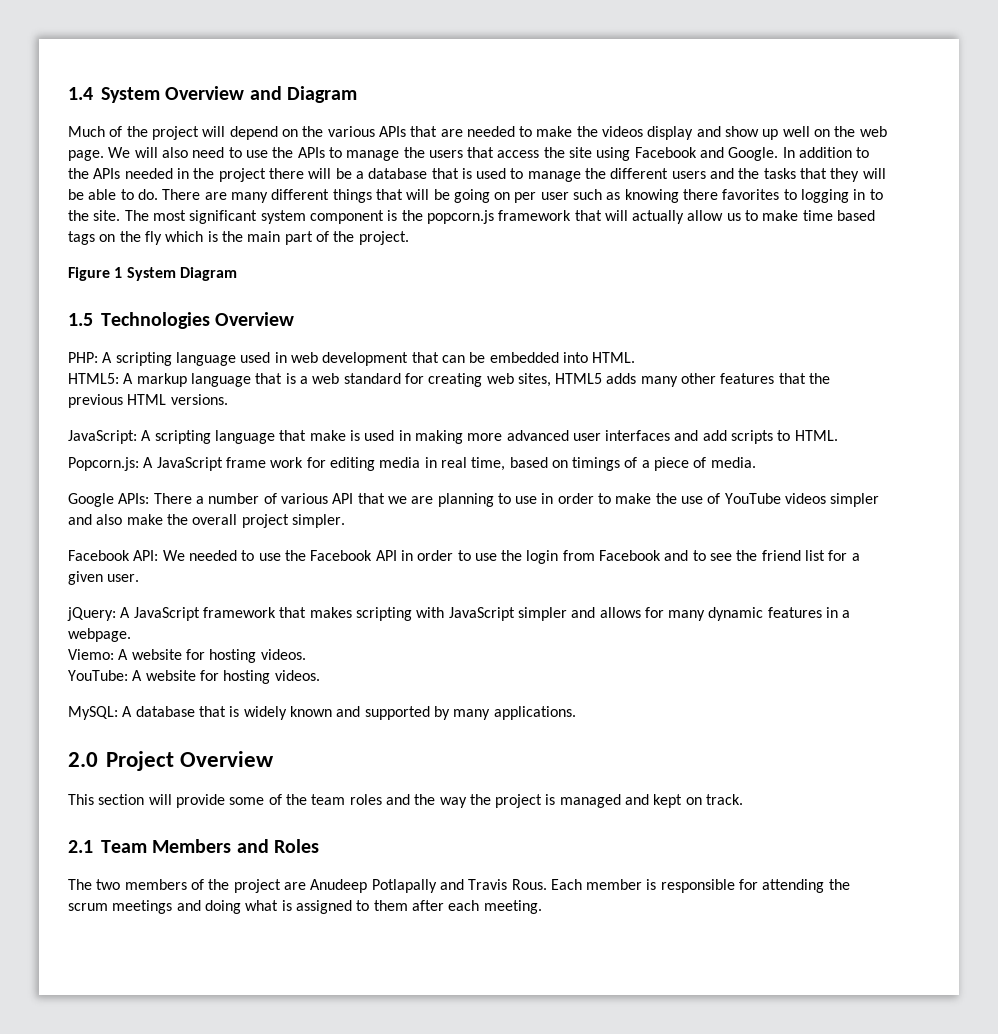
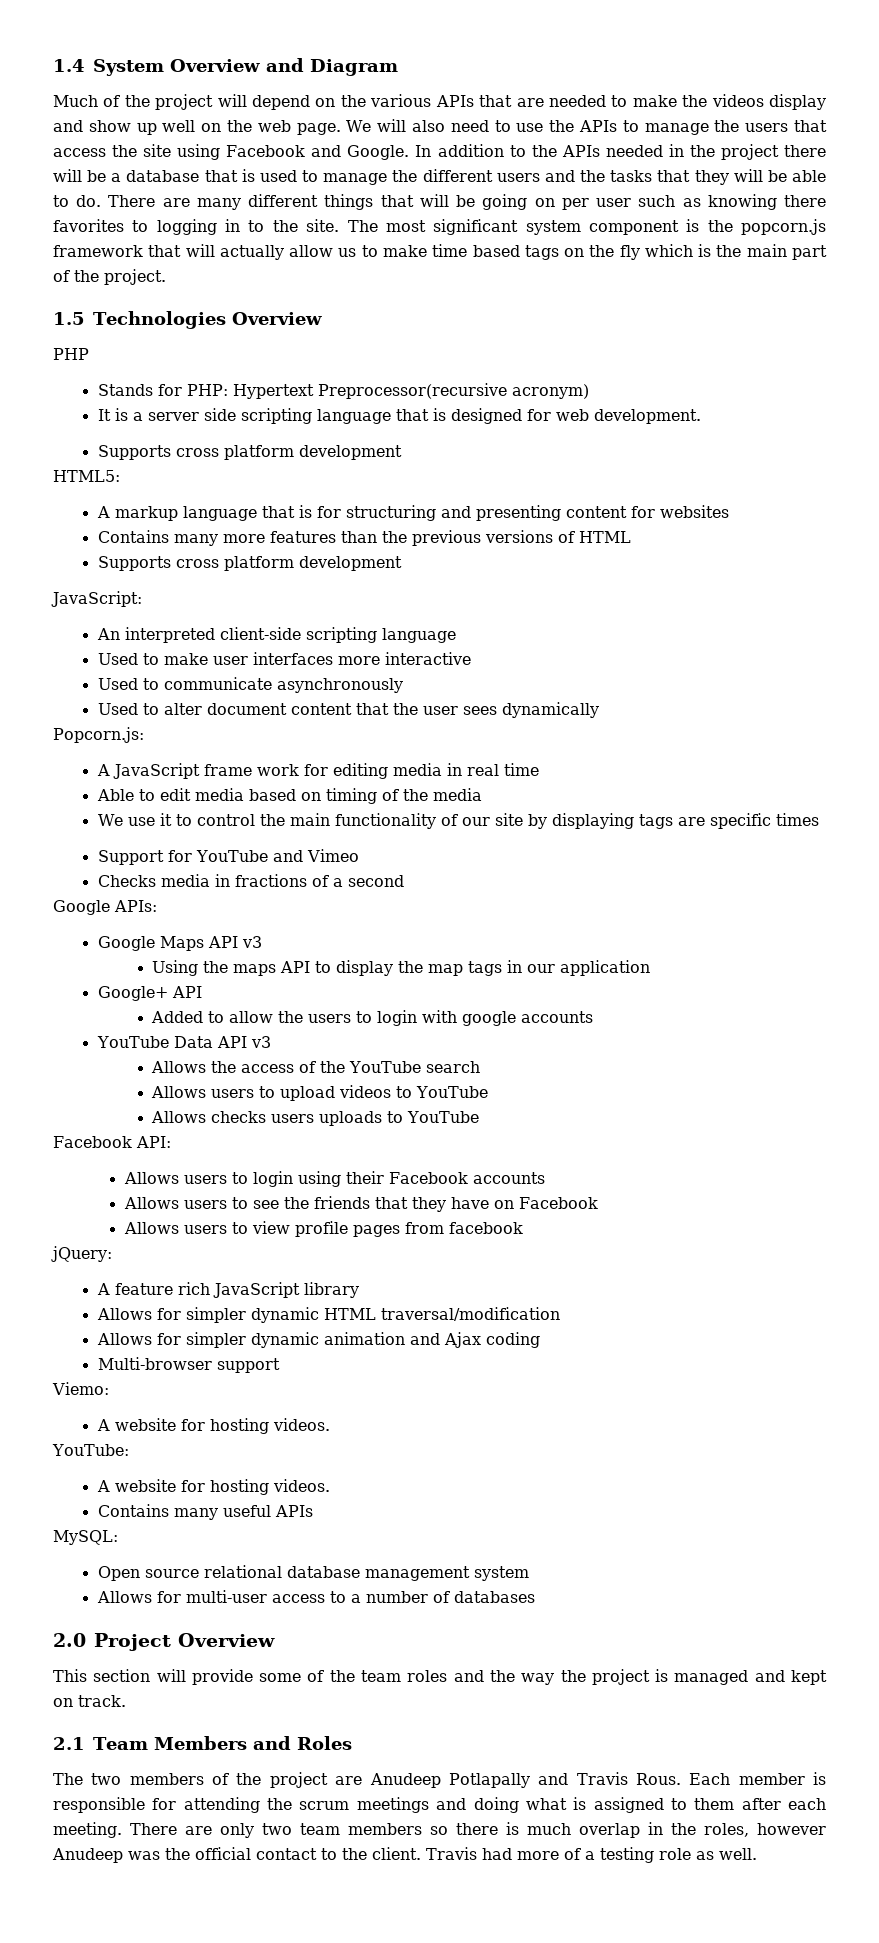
[68,267,237,281] // Figure 1 System Diagram -> (166, 277) none
[68,352,636,366] PHP: A scripting language used in web development that can be embedded into HTML. -> [53,348,89,360] [97,383,589,399] [97,408,701,424] [97,445,402,460] PHP // Stands for PHP: Hypertext Preprocessor(recursive acronym) // It is a server side scripting language that is designed for web development. // Supports cross platform development
(119, 378) none -> (120, 476) //
[299,373,831,387] [68,394,228,408] [68,430,838,444] a web standard for creating web sites, HTML5 adds many other features that the previous HTML versions. // JavaScript: A scripting language that make is used in making more advanced user interfaces and add scripts to HTML. -> [316,505,729,521] [97,530,631,546] [97,556,402,571] [51,591,142,607] [96,627,456,643] [97,652,471,665] [97,677,403,693] [97,702,599,718] for structuring and presenting content for websites // Contains many more features than the previous versions of HTML // Supports cross platform development // JavaScript: // An interpreted client-side scripting language // Used to make user interfaces more interactive // Used to communicate asynchronously // Used to alter document content that the user sees dynamically
(139, 464) none -> (144, 735) //
[471,457,756,471] [68,493,880,507] [68,514,345,528] [68,550,860,564] [68,571,140,585] [67,607,851,621] [68,628,131,642] time, based on timings of a piece of media. // Google APIs: There a number of various API that we are planning to use in order to make the use of YouTube videos simpler and also make the overall project simpler. // Facebook API: We needed to use the Facebook API in order to use the login from Facebook and to see the friend list for a given user. // jQuery: A JavaScript framework that makes scripting with JavaScript simpler and allows for many dynamic features in a webpage. -> [503,763,539,776] [96,788,482,804] [97,813,819,829] [97,849,359,865] [97,874,404,887] [53,900,157,915] [97,936,262,951] [152,960,651,976] [97,986,202,1001] [151,1010,594,1026] [96,1036,271,1048] [151,1061,480,1073] [151,1085,489,1101] [151,1111,480,1126] [53,1136,171,1148] [123,1171,545,1187] [123,1196,598,1212] [123,1221,523,1237] [51,1246,112,1262] [96,1282,359,1298] [96,1307,560,1323] [96,1332,540,1348] [97,1357,280,1373] time // Able to edit media based on timing of the media // We use it to control the main functionality of our site by displaying tags are specific times // Support for YouTube and Vimeo // Checks media in fractions of a second // Google APIs: // Google Maps API v3 // Using the maps API to display the map tags in our application // Google+ API // Added to allow the users to login with google accounts // YouTube Data API v3 // Allows the access of the YouTube search // Allows users to upload videos to YouTube // Allows checks users uploads to YouTube // Facebook API: // Allows users to login using their Facebook accounts // Allows users to see the friends that they have on Facebook // Allows users to view profile pages from facebook // jQuery: // A feature rich JavaScript library // Allows for simpler dynamic HTML traversal/modification // Allows for simpler dynamic animation and Ajax coding // Multi-browser support
(114, 654) none -> (109, 1388) //
[132,670,320,684] [68,706,576,720] A website for hosting videos. // MySQL: A database that is widely known and supported by many applications. -> [96,1479,330,1495] [97,1504,313,1520] [53,1530,118,1545] [97,1565,529,1581] [96,1590,535,1603] // A website for hosting videos. // Contains many useful APIs // MySQL: // Open source relational database management system // Allows for multi-user access to a number of databases
(542, 907) none -> [130,1822,826,1838] [52,1847,757,1863] There are only two team members so there is much overlap in the roles, however Anudeep was the official contact to the client. Travis had more of a testing role as well.

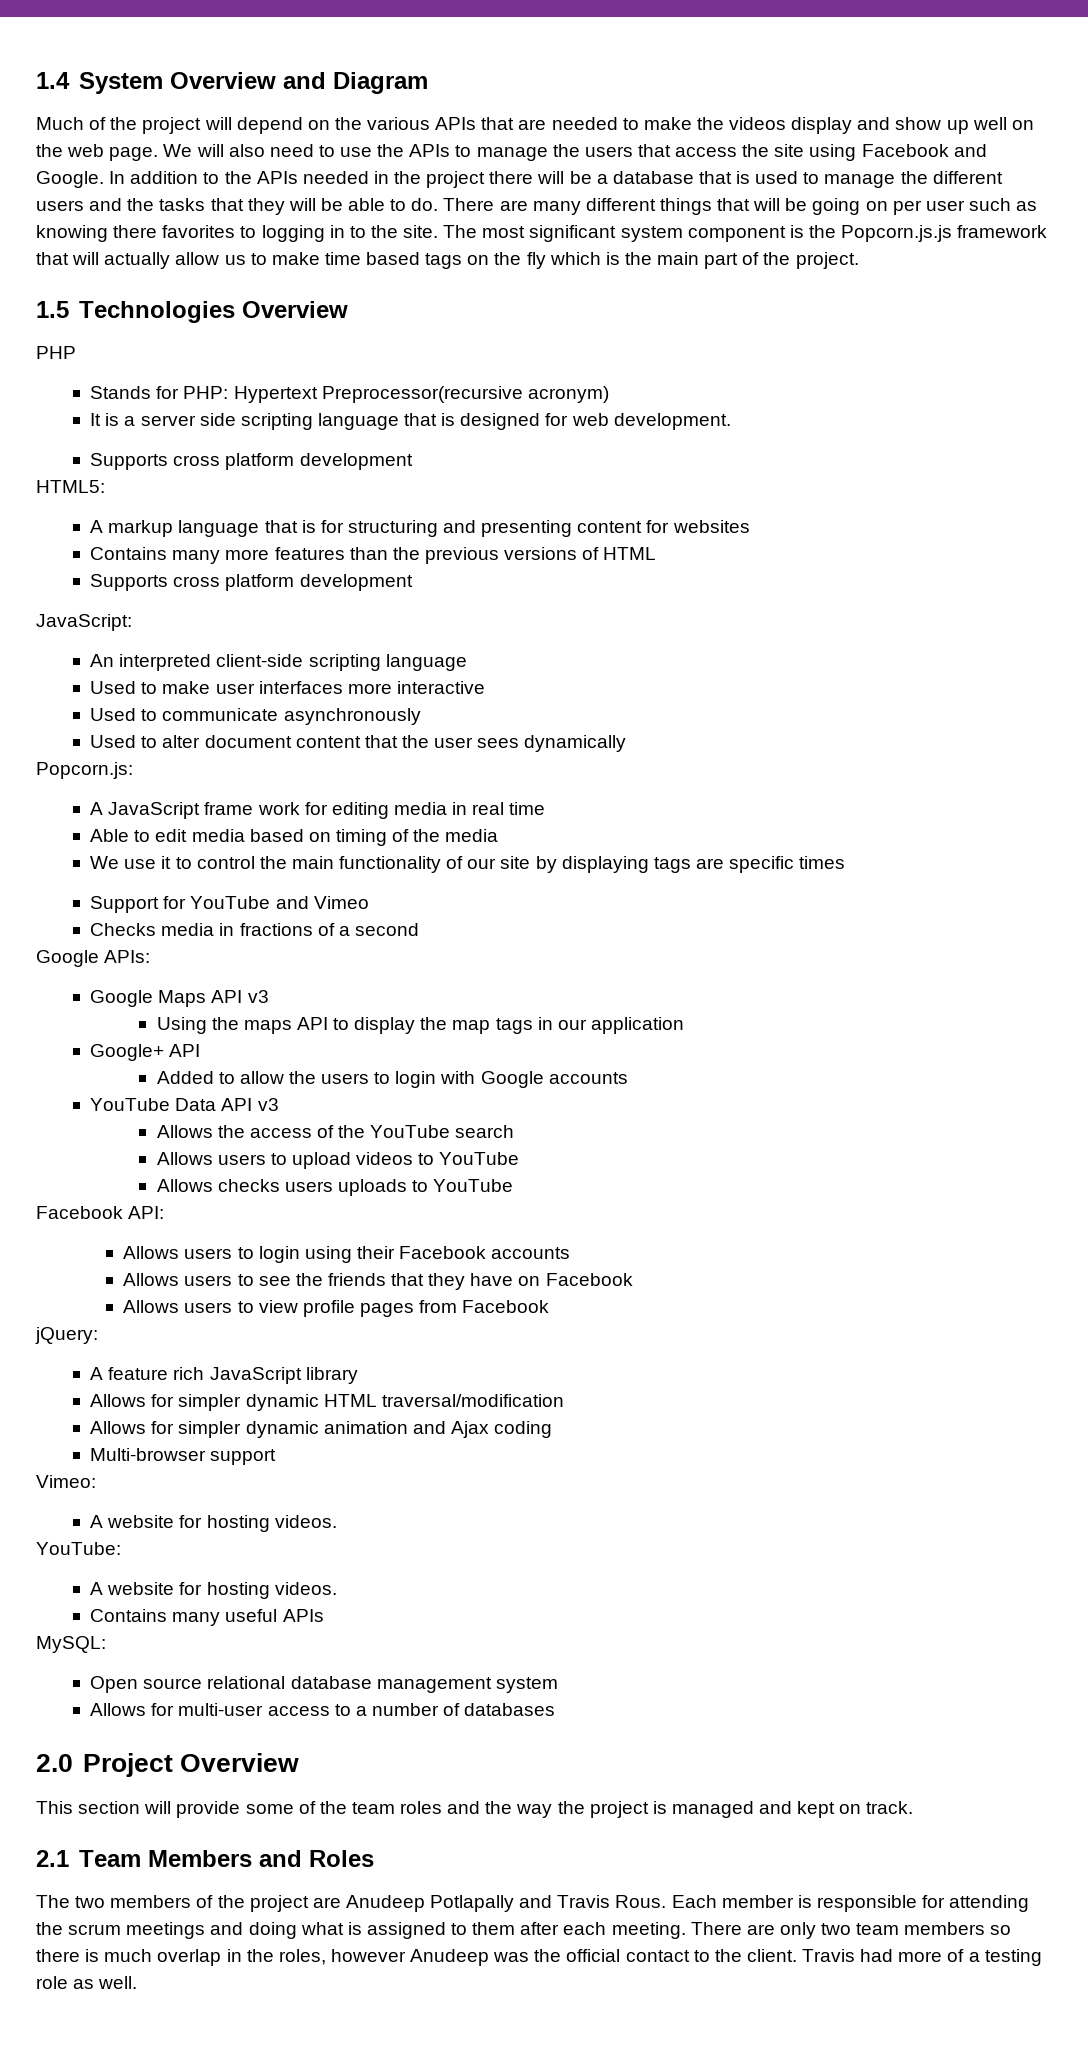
[741,219,826,235] popcorn.js -> [841,225,953,242] Popcorn.js.js
[462,1011,517,1026] google -> [480,1071,544,1088] Google
[448,1222,523,1234] facebook -> [462,1300,550,1313] Facebook
[52,1382,109,1395] Viemo: -> [36,1475,96,1488] Vimeo:

